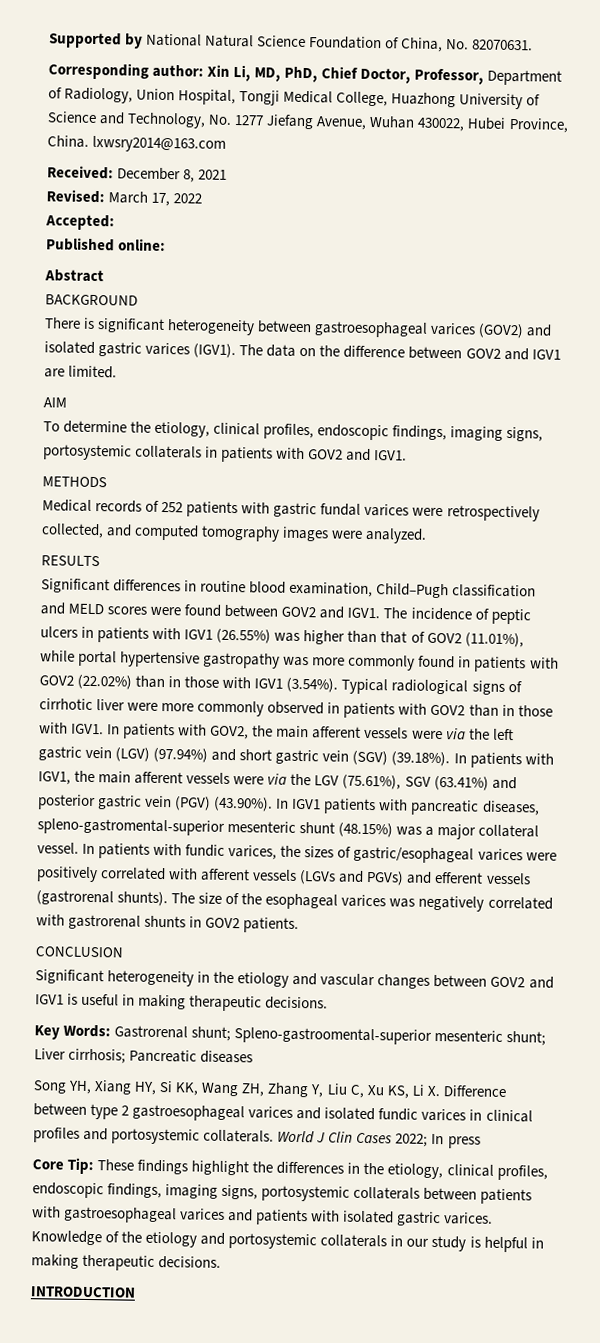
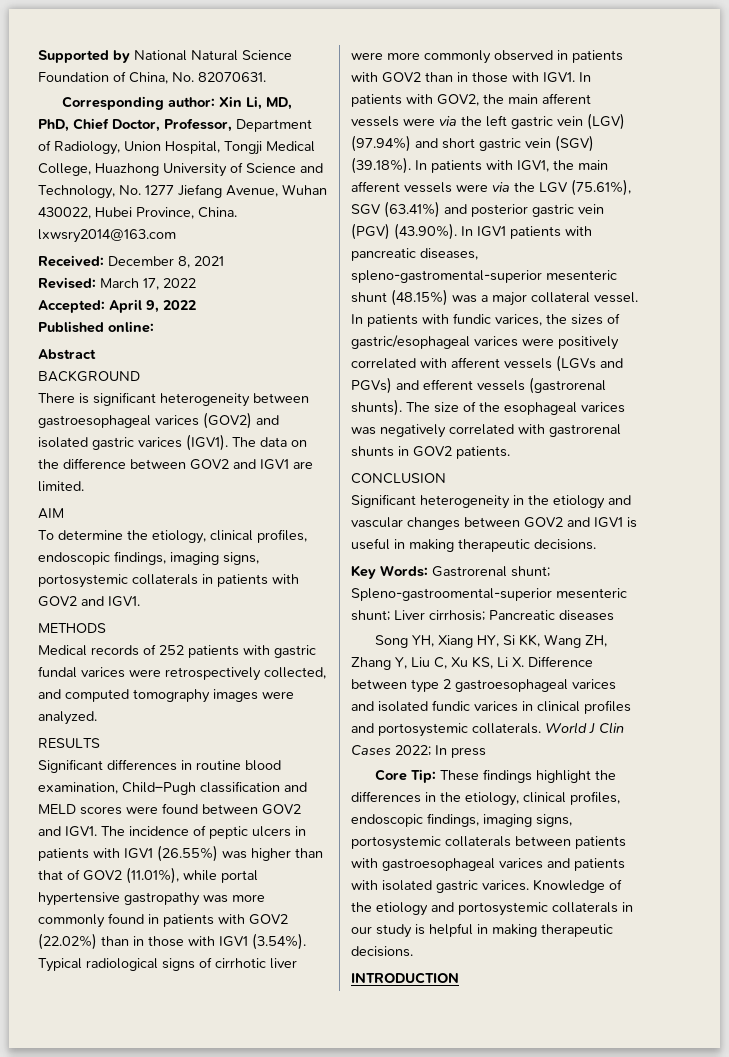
(115, 222) none -> [109,299,196,313] April 9, 2022

